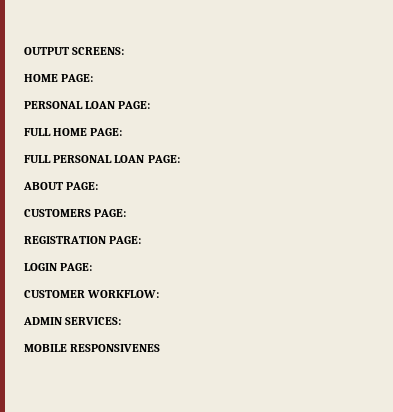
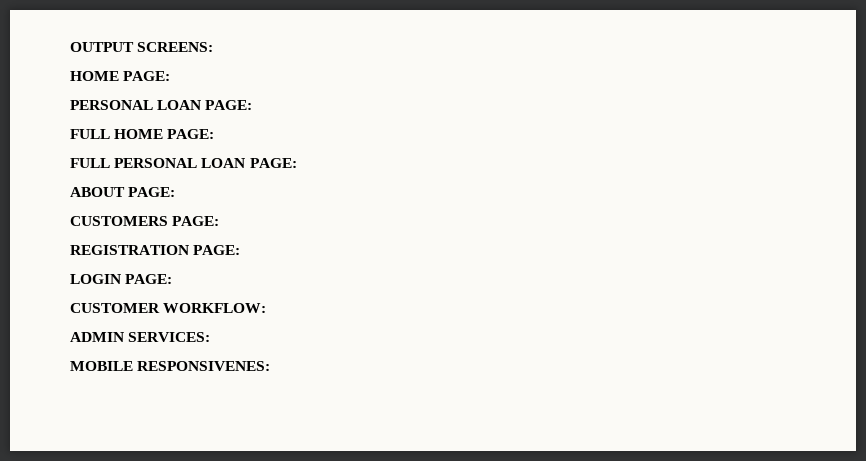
[70,344,161,352] RESPONSIVENES -> [137,361,271,371] RESPONSIVENES:

